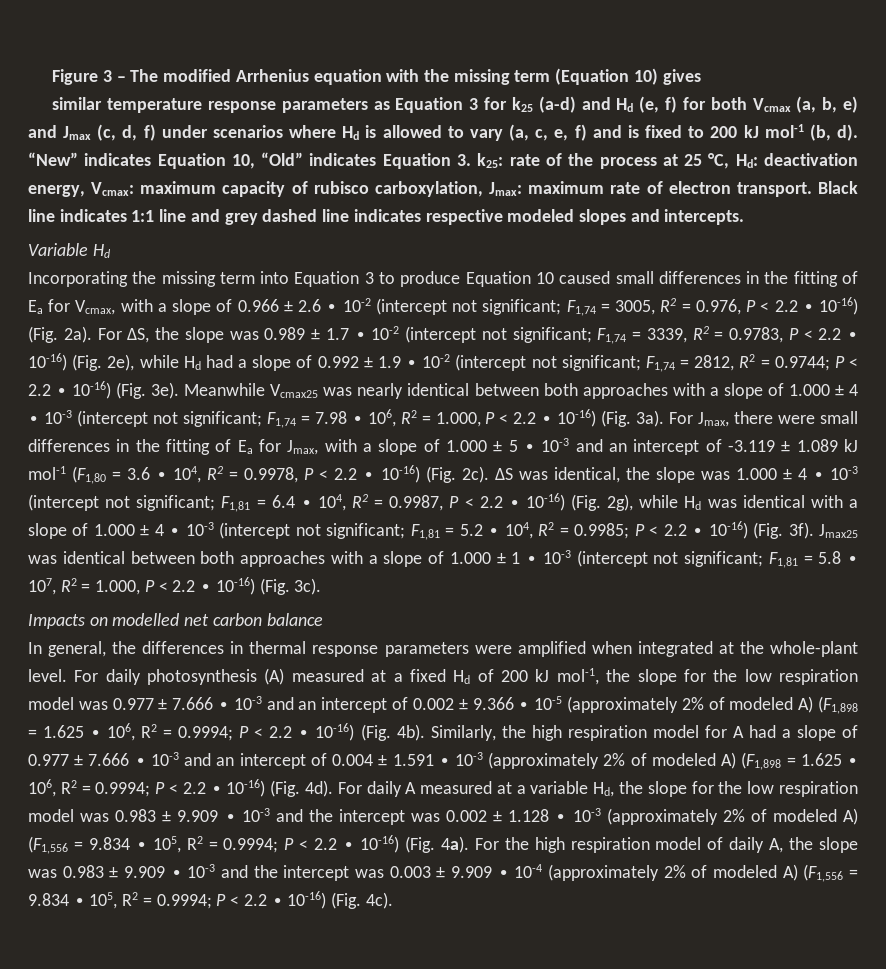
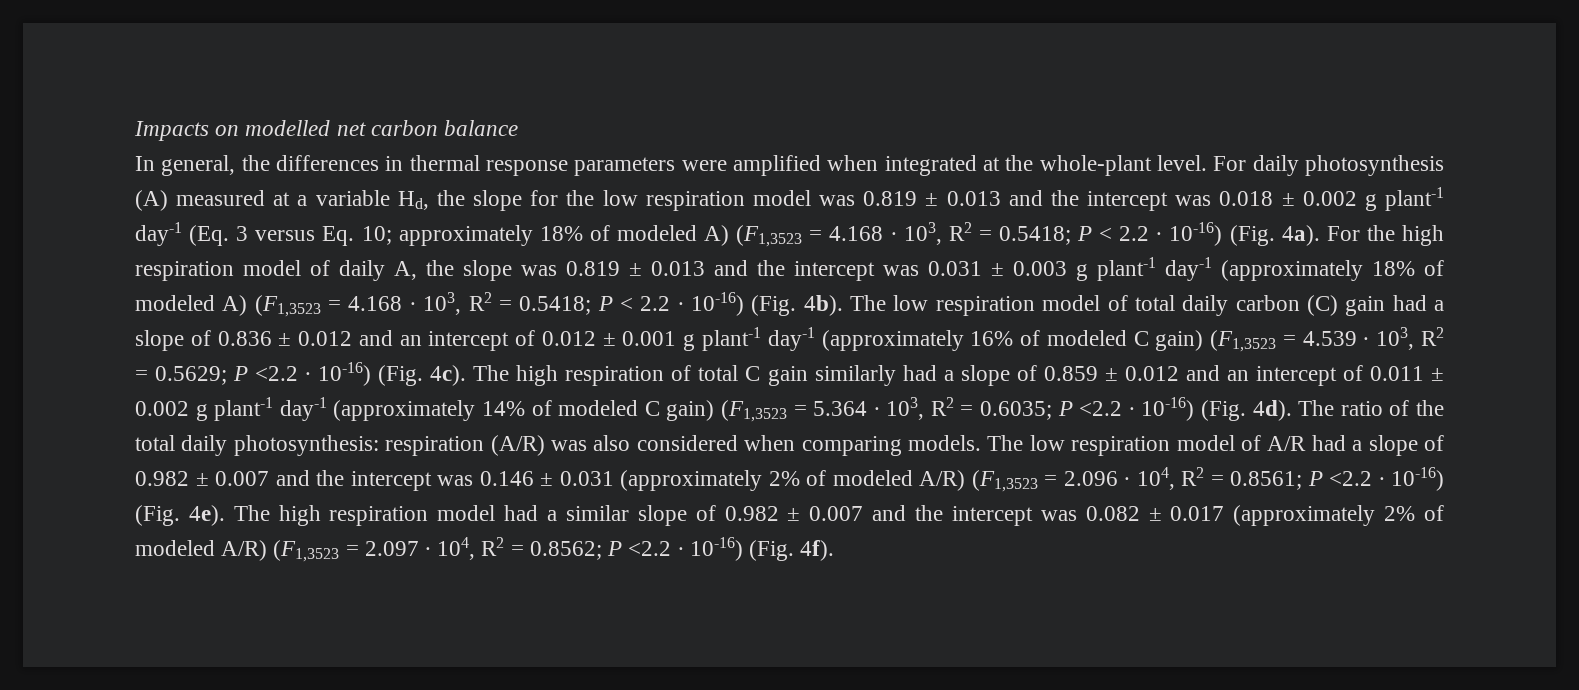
[52,68,701,85] [52,96,859,113] [28,124,858,141] [28,152,858,169] [28,181,858,197] [28,209,745,225] [28,243,110,258] [28,271,858,287] [28,297,859,316] [28,326,858,344] [28,353,858,372] [28,381,859,399] [28,409,859,428] [28,438,859,455] [28,465,859,484] [28,493,859,512] [28,521,859,540] [28,550,858,568] [28,577,322,595] Figure 3 – The modified Arrhenius equation with the missing term (Equation 10) gives // similar temperature response parameters as Equation 3 for k25 (a-d) and Hd (e, f) for both Vcmax (a, b, e) and Jmax (c, d, f) under scenarios where Hd is allowed to vary (a, c, e, f) and is fixed to 200 kJ mol-1 (b, d). “New” indicates Equation 10, “Old” indicates Equation 3. k25: rate of the process at 25 °C, Hd: deactivation energy, Vcmax: maximum capacity of rubisco carboxylation, Jmax: maximum rate of electron transport. Black line indicates 1:1 line and grey dashed line indicates respective modeled slopes and intercepts. // Variable Hd // Incorporating the missing term into Equation 3 to produce Equation 10 caused small differences in the fitting of Ea for Vcmax, with a slope of 0.966 ± 2.6 ∙ 10-2 (intercept not significant; F1,74 = 3005, R2 = 0.976, P < 2.2 ∙ 10-16) (Fig. 2a). For ΔS, the slope was 0.989 ± 1.7 ∙ 10-2 (intercept not significant; F1,74 = 3339, R2 = 0.9783, P < 2.2 ∙ 10-16) (Fig. 2e), while Hd had a slope of 0.992 ± 1.9 ∙ 10-2 (intercept not significant; F1,74 = 2812, R2 = 0.9744; P < 2.2 ∙ 10-16) (Fig. 3e). Meanwhile Vcmax25 was nearly identical between both approaches with a slope of 1.000 ± 4 ∙ 10-3 (intercept not significant; F1,74 = 7.98 ∙ 106, R2 = 1.000, P < 2.2 ∙ 10-16) (Fig. 3a). For Jmax, there were small differences in the fitting of Ea for Jmax, with a slope of 1.000 ± 5 ∙ 10-3 and an intercept of -3.119 ± 1.089 kJ mol-1 (F1,80 = 3.6 ∙ 104, R2 = 0.9978, P < 2.2 ∙ 10-16) (Fig. 2c). ΔS was identical, the slope was 1.000 ± 4 ∙ 10-3 (intercept not significant; F1,81 = 6.4 ∙ 104, R2 = 0.9987, P < 2.2 ∙ 10-16) (Fig. 2g), while Hd was identical with a slope of 1.000 ± 4 ∙ 10-3 (intercept not significant; F1,81 = 5.2 ∙ 104, R2 = 0.9985; P < 2.2 ∙ 10-16) (Fig. 3f). Jmax25 was identical between both approaches with a slope of 1.000 ± 1 ∙ 10-3 (intercept not significant; F1,81 = 5.8 ∙ 107, R2 = 1.000, P < 2.2 ∙ 10-16) (Fig. 3c). // -> (134, 131) none
[409,668,858,685] [28,696,859,714] [28,723,858,741] [28,752,859,770] [28,779,526,797] fixed Hd of 200 kJ mol-1, the slope for the low respiration model was 0.977 ± 7.666 ∙ 10-3 and an intercept of 0.002 ± 9.366 ∙ 10-5 (approximately 2% of modeled A) (F1,898 = 1.625 ∙ 106, R2 = 0.9994; P < 2.2 ∙ 10-16) (Fig. 4b). Similarly, the high respiration model for A had a slope of 0.977 ± 7.666 ∙ 10-3 and an intercept of 0.004 ± 1.591 ∙ 10-3 (approximately 2% of modeled A) (F1,898 = 1.625 ∙ 106, R2 = 0.9994; P < 2.2 ∙ 10-16) (Fig. 4d). For daily A measured at a -> (308, 200) none
[115,808,859,825] [28,836,279,854] 0.983 ± 9.909 ∙ 10-3 and the intercept was 0.002 ± 1.128 ∙ 10-3 (approximately 2% of modeled A) (F1,556 = 9.834 ∙ 105, R2 = 0.9994; -> [863,187,1445,211] [135,222,1071,247] 0.819 ± 0.013 and the intercept was 0.018 ± 0.002 g plant-1 day-1 (Eq. 3 versus Eq. 10; approximately 18% of modeled A) (F1,3523 = 4.168 ∙ 103, R2 = 0.5418;
[62,864,858,882] [28,891,393,909] 0.983 ± 9.909 ∙ 10-3 and the intercept was 0.003 ± 9.909 ∙ 10-4 (approximately 2% of modeled A) (F1,556 = 9.834 ∙ 105, R2 = 0.9994; P < 2.2 ∙ 10-16) (Fig. 4c). -> [566,257,1444,281] [135,292,1445,317] [135,327,1444,352] [135,362,1444,386] [135,397,1445,422] [135,435,1445,456] [135,467,1444,492] [135,505,1444,526] [135,537,835,562] 0.819 ± 0.013 and the intercept was 0.031 ± 0.003 g plant-1 day-1 (approximately 18% of modeled A) (F1,3523 = 4.168 ∙ 103, R2 = 0.5418; P < 2.2 ∙ 10-16) (Fig. 4b). The low respiration model of total daily carbon (C) gain had a slope of 0.836 ± 0.012 and an intercept of 0.012 ± 0.001 g plant-1 day-1 (approximately 16% of modeled C gain) (F1,3523 = 4.539 ∙ 103, R2 = 0.5629; P <2.2 ∙ 10-16) (Fig. 4c). The high respiration of total C gain similarly had a slope of 0.859 ± 0.012 and an intercept of 0.011 ± 0.002 g plant-1 day-1 (approximately 14% of modeled C gain) (F1,3523 = 5.364 ∙ 103, R2 = 0.6035; P <2.2 ∙ 10-16) (Fig. 4d). The ratio of the total daily photosynthesis: respiration (A/R) was also considered when comparing models. The low respiration model of A/R had a slope of 0.982 ± 0.007 and the intercept was 0.146 ± 0.031 (approximately 2% of modeled A/R) (F1,3523 = 2.096 ∙ 104, R2 = 0.8561; P <2.2 ∙ 10-16) (Fig. 4e). The high respiration model had a similar slope of 0.982 ± 0.007 and the intercept was 0.082 ± 0.017 (approximately 2% of modeled A/R) (F1,3523 = 2.097 ∙ 104, R2 = 0.8562; P <2.2 ∙ 10-16) (Fig. 4f).

